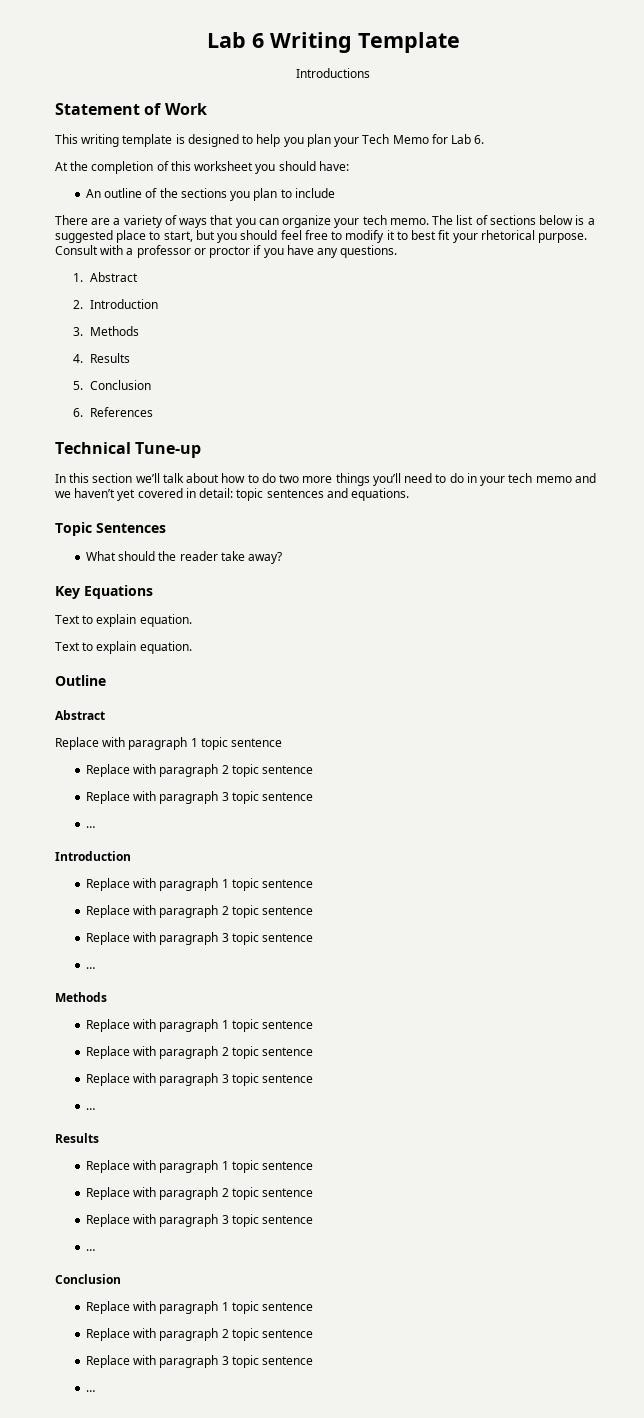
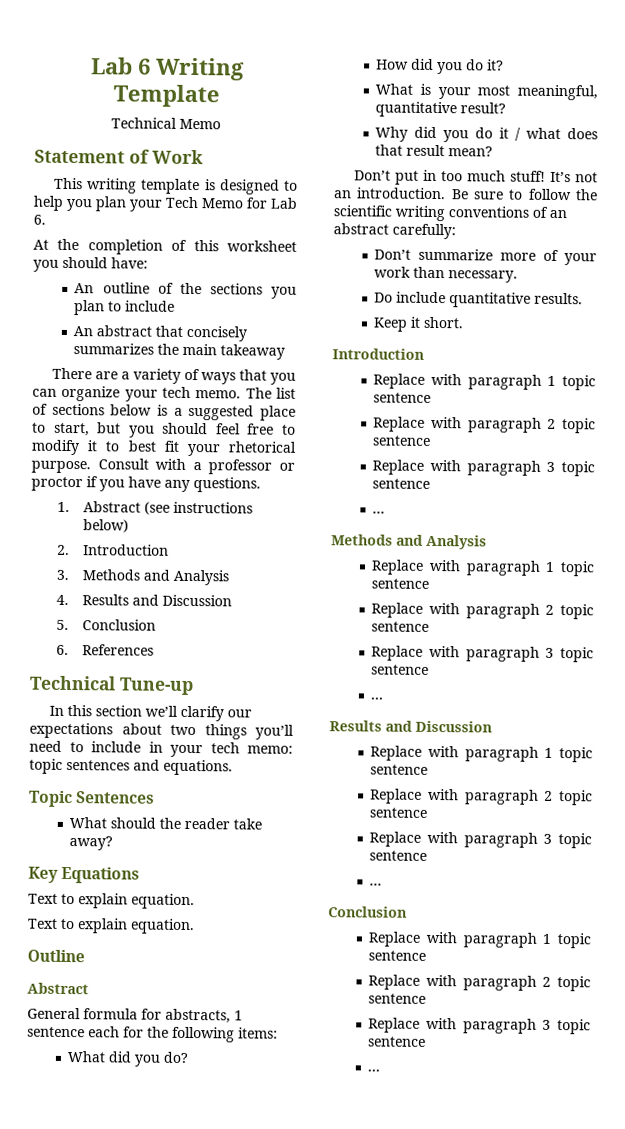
[296,68,370,78] Introductions -> [111,117,221,130] Technical Memo
(335, 193) none -> [73,325,248,342] [73,343,286,360] // An abstract that concisely summarizes the main takeaway
(139, 277) none -> [144,501,254,515] [83,519,130,533] (see instructions below)
(140, 331) none -> [143,569,230,586] and Analysis
(131, 358) none -> [132,594,233,607] and Discussion
[162,473,333,483] talk about how to do two more -> [179,705,252,722] [29,722,196,739] clarify our expectations about two
[449,473,464,483] do -> [91,741,141,753] include
[535,473,596,483] [55,488,234,501] memo and we haven’t yet covered in detail: -> [247,745,293,754] memo:
[55,737,283,750] [85,764,314,777] [85,791,314,804] [85,826,95,828] Replace with paragraph 1 topic sentence // Replace with paragraph 2 topic sentence // Replace with paragraph 3 topic sentence // … -> [27,1007,243,1024] [27,1026,278,1043] [67,1051,189,1067] [376,58,505,75] [375,83,598,101] [375,101,507,118] [375,126,598,143] [375,144,494,157] [353,169,598,185] [334,187,598,201] [333,205,567,222] [333,223,456,240] [374,248,597,266] [374,266,519,283] [374,291,584,308] [373,316,465,332] General formula for abstracts, 1 sentence each for the following items: // What did you do? // How did you do it? // What is your most meaningful, quantitative result? // Why did you do it / what does that result mean? // Don’t put in too much stuff! It’s not an introduction. Be sure to follow the scientific writing conventions of an abstract carefully: // Don’t summarize more of your work than necessary. // Do include quantitative results. // Keep it short.
(107, 997) none -> [396,534,487,550] and Analysis
(99, 1138) none -> [385,720,492,733] and Discussion

